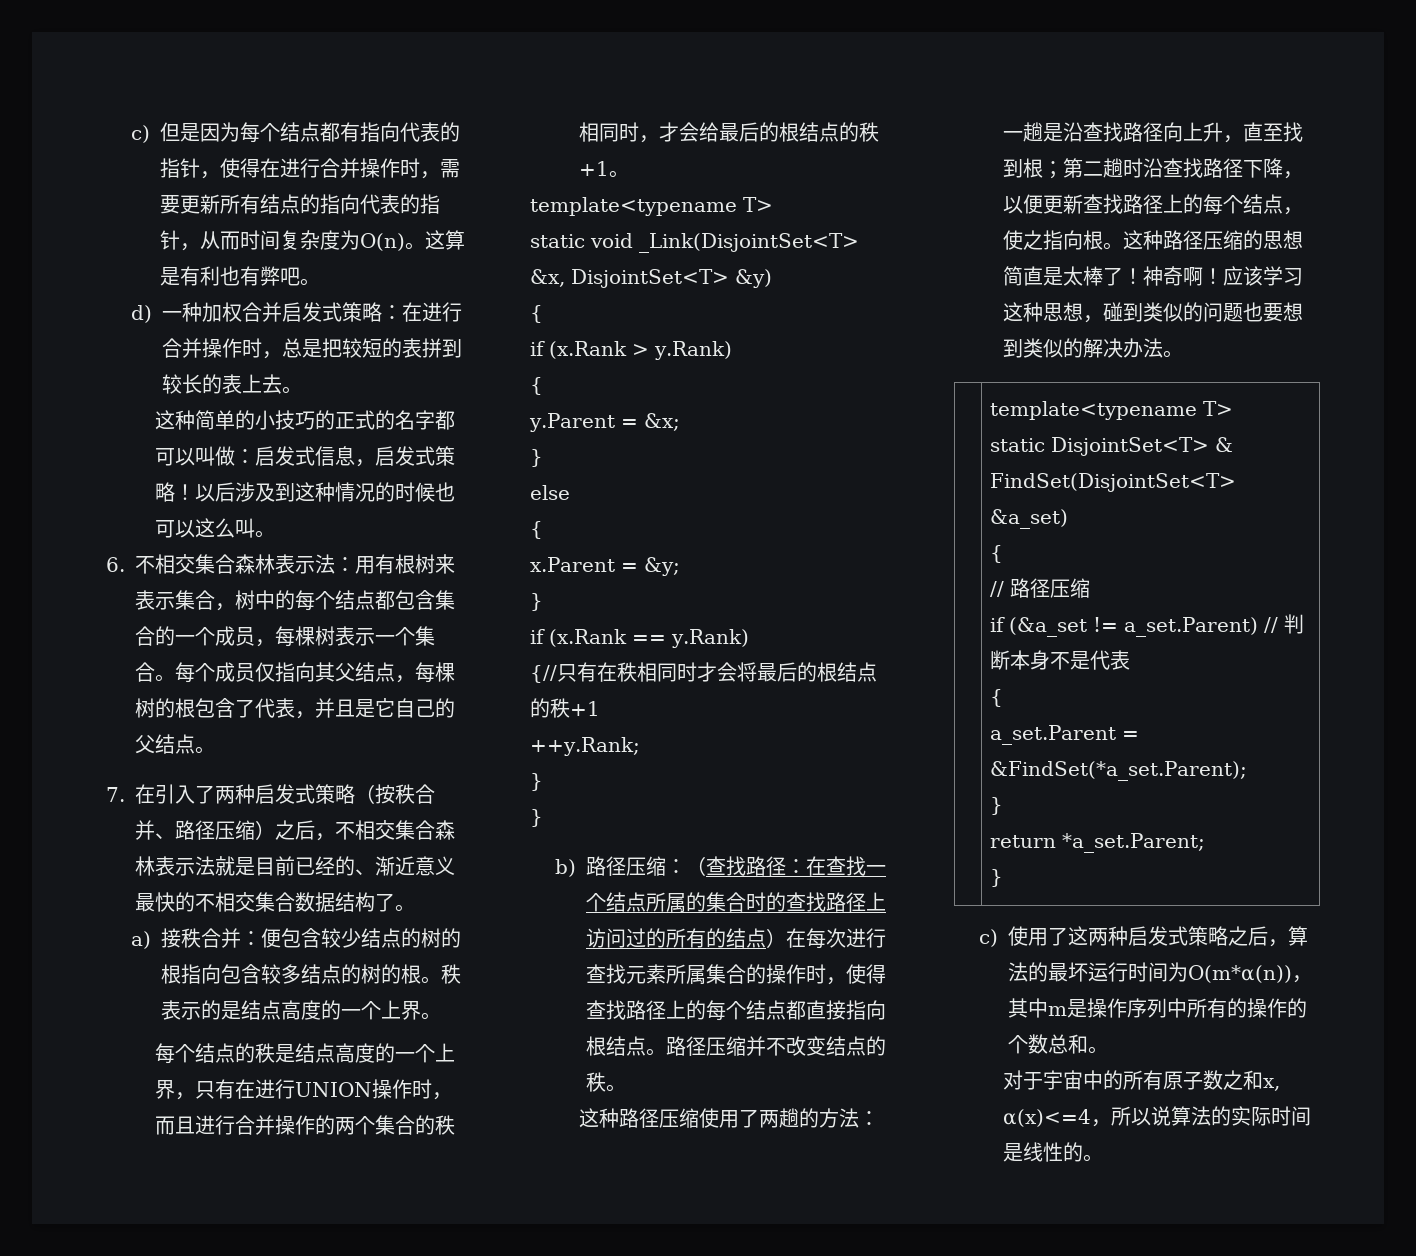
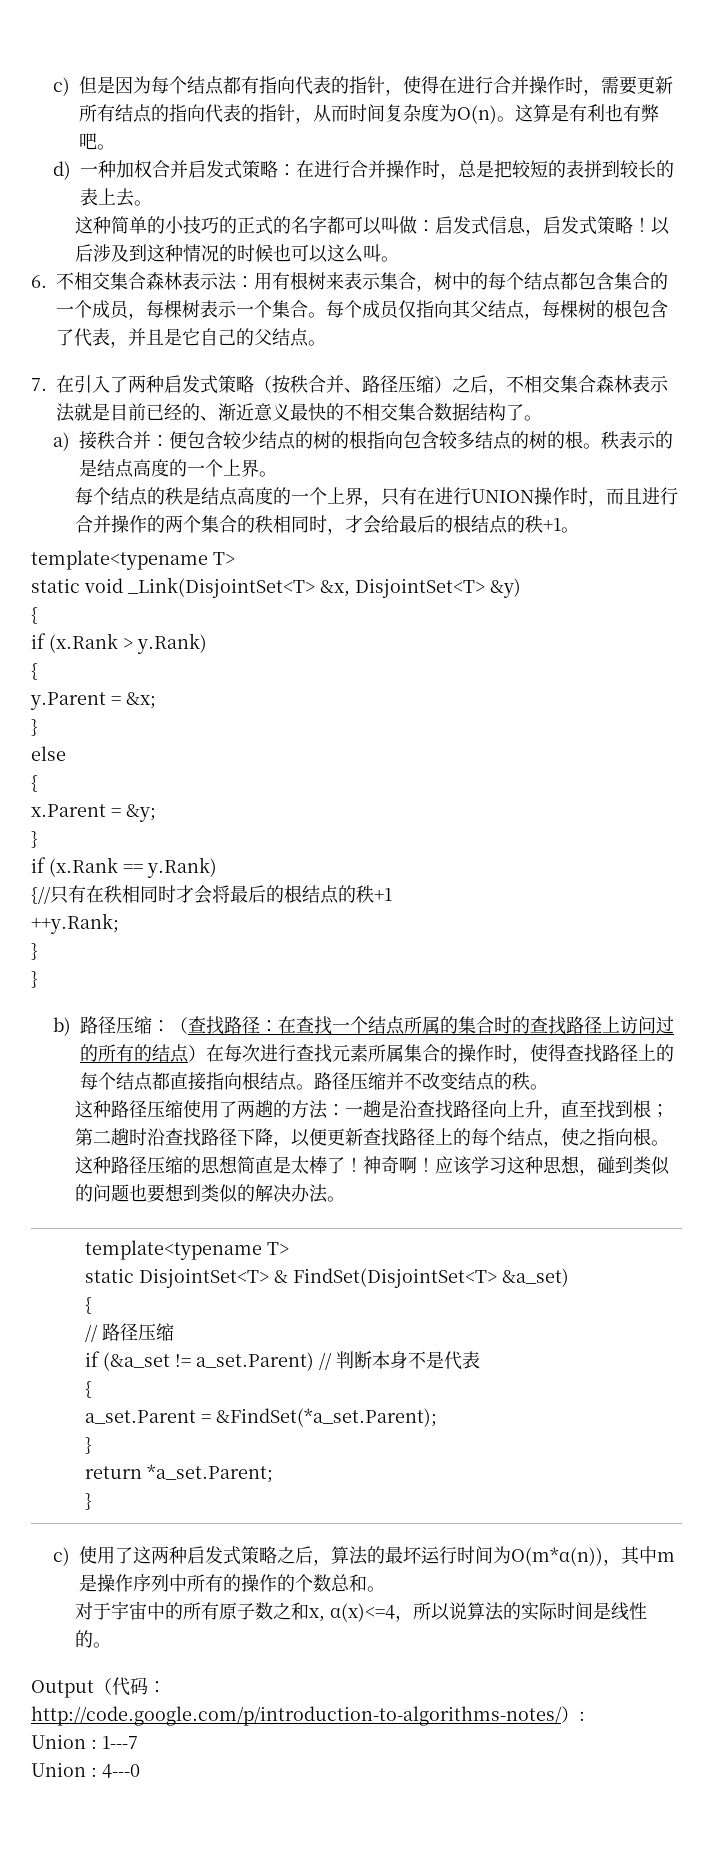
(1104, 1158) none -> [31,1677,166,1698] [31,1706,585,1726] [31,1734,138,1749] [31,1762,140,1778] // Output（代码：http://code.google.com/p/introduction-to-algorithms-notes/）: // Union : 1---7 // Union : 4---0

